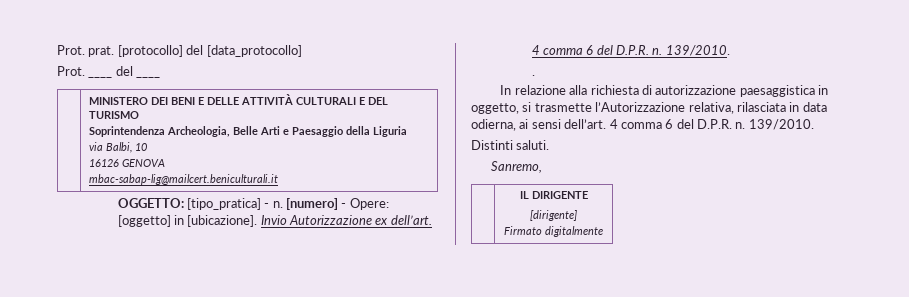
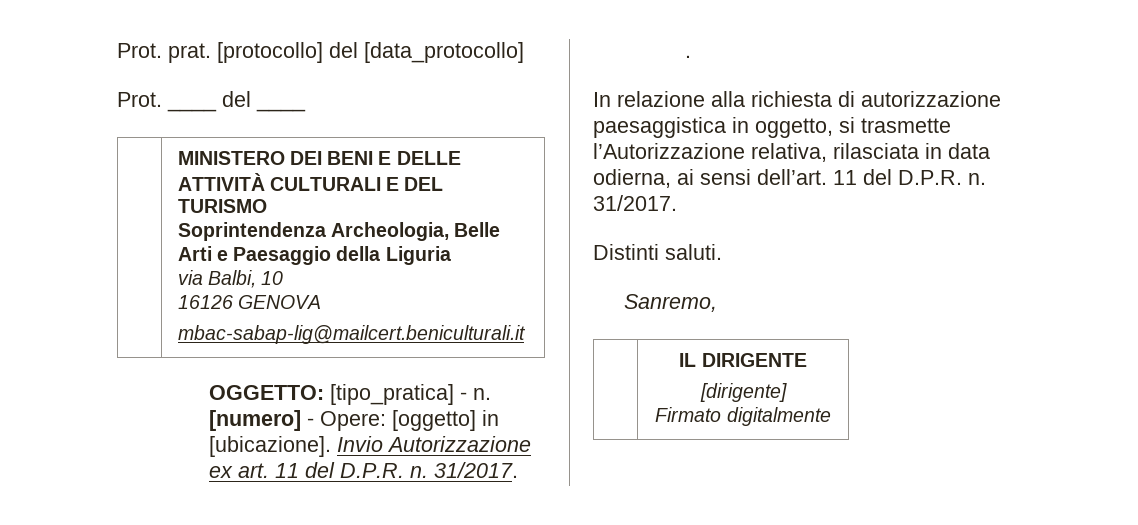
[390,215,432,225] [531,45,730,56] dell’art. 4 comma 6 del D.P.R. n. 139/2010. -> [237,462,518,478] art. 11 del D.P.R. n. 31/2017.
[609,119,814,130] 4 comma 6 del D.P.R. n. 139/2010. -> [833,169,986,185] [593,195,677,211] 11 del D.P.R. n. 31/2017.

